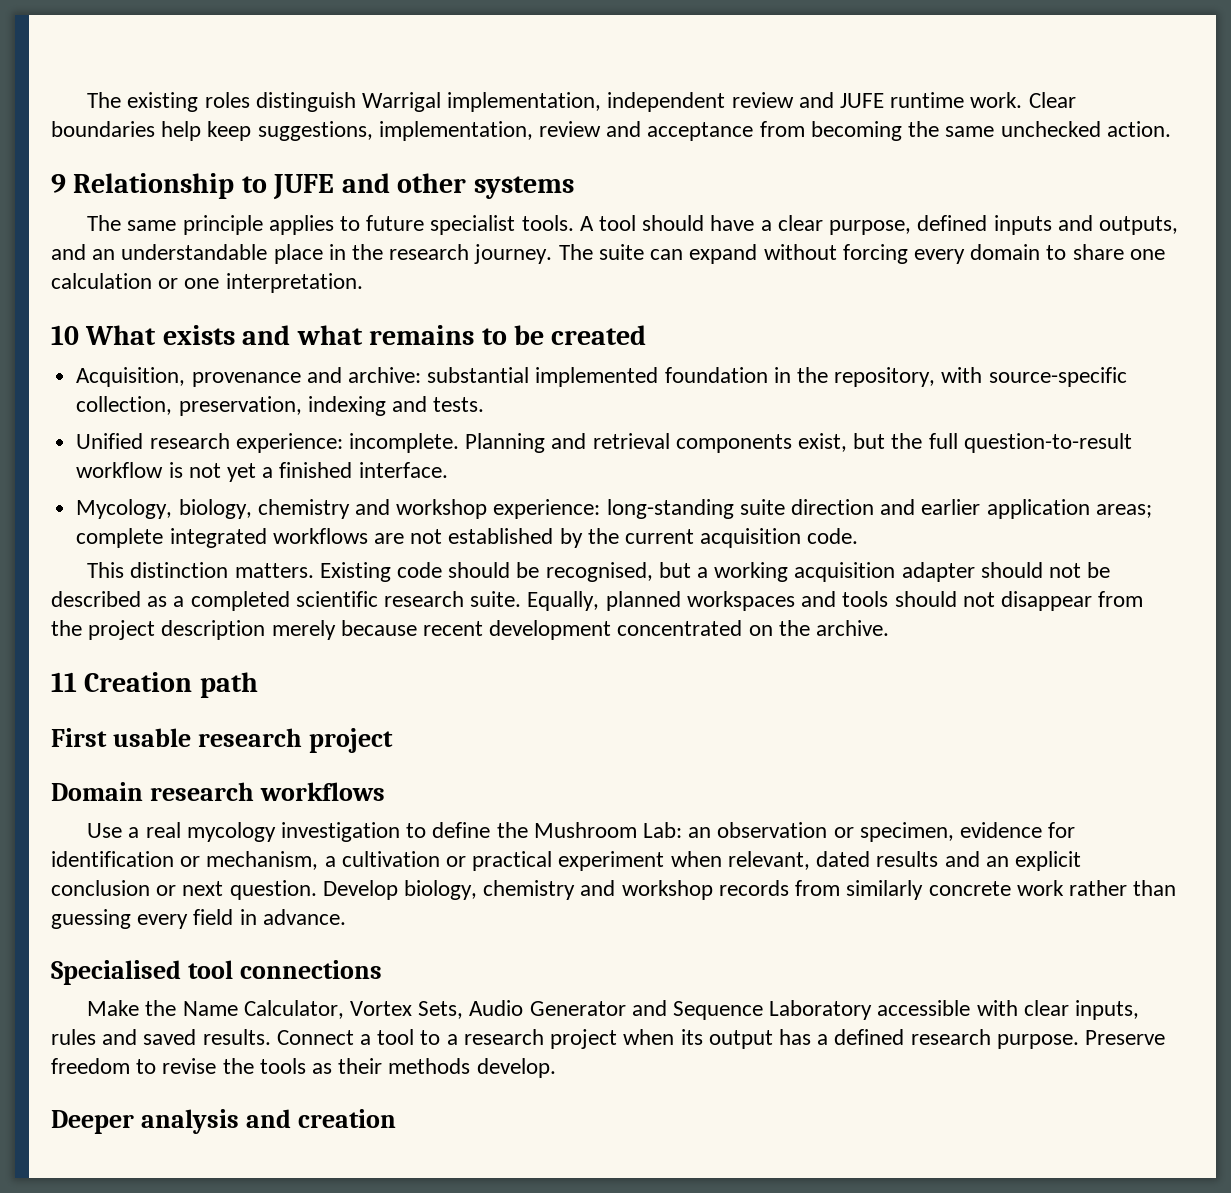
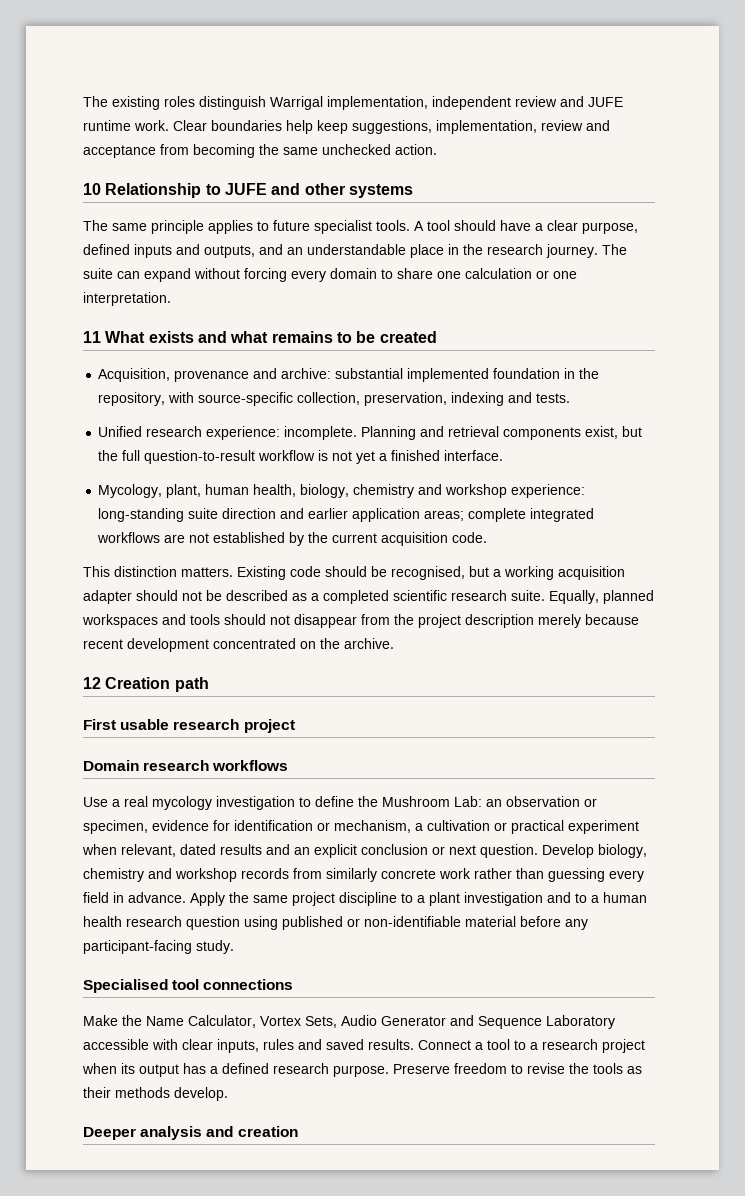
[51,174,66,193] 9 -> [83,183,101,195] 10
[51,325,79,345] 10 -> [83,331,101,343] 11
(173, 509) none -> [166,484,297,498] plant, human health,
[51,672,77,692] 11 -> [83,677,101,689] 12
(346, 917) none -> [190,892,647,906] [83,916,588,930] [83,940,234,954] Apply the same project discipline to a plant investigation and to a human health research question using published or non-identifiable material before any participant-facing study.

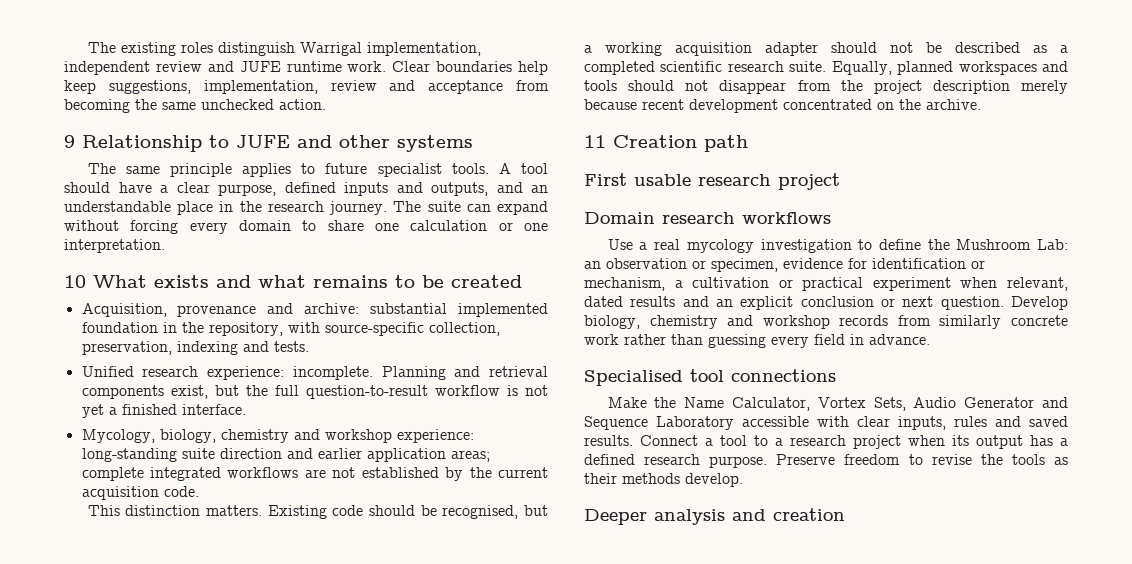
[83,183,101,195] 10 -> [64,135,75,148] 9
[83,331,101,343] 11 -> [64,275,86,288] 10
[166,484,297,498] plant, human health, -> (155, 436) none
[83,677,101,689] 12 -> [584,135,606,148] 11
[190,892,647,906] [83,916,588,930] [83,940,234,954] Apply the same project discipline to a plant investigation and to a human health research question using published or non-identifiable material before any participant-facing study. -> (930, 339) none

